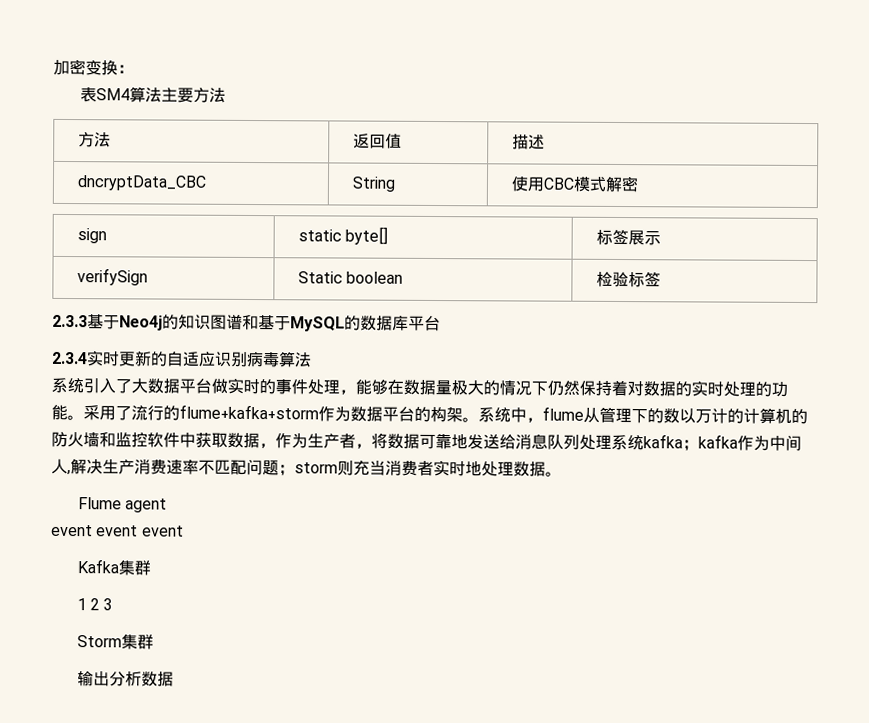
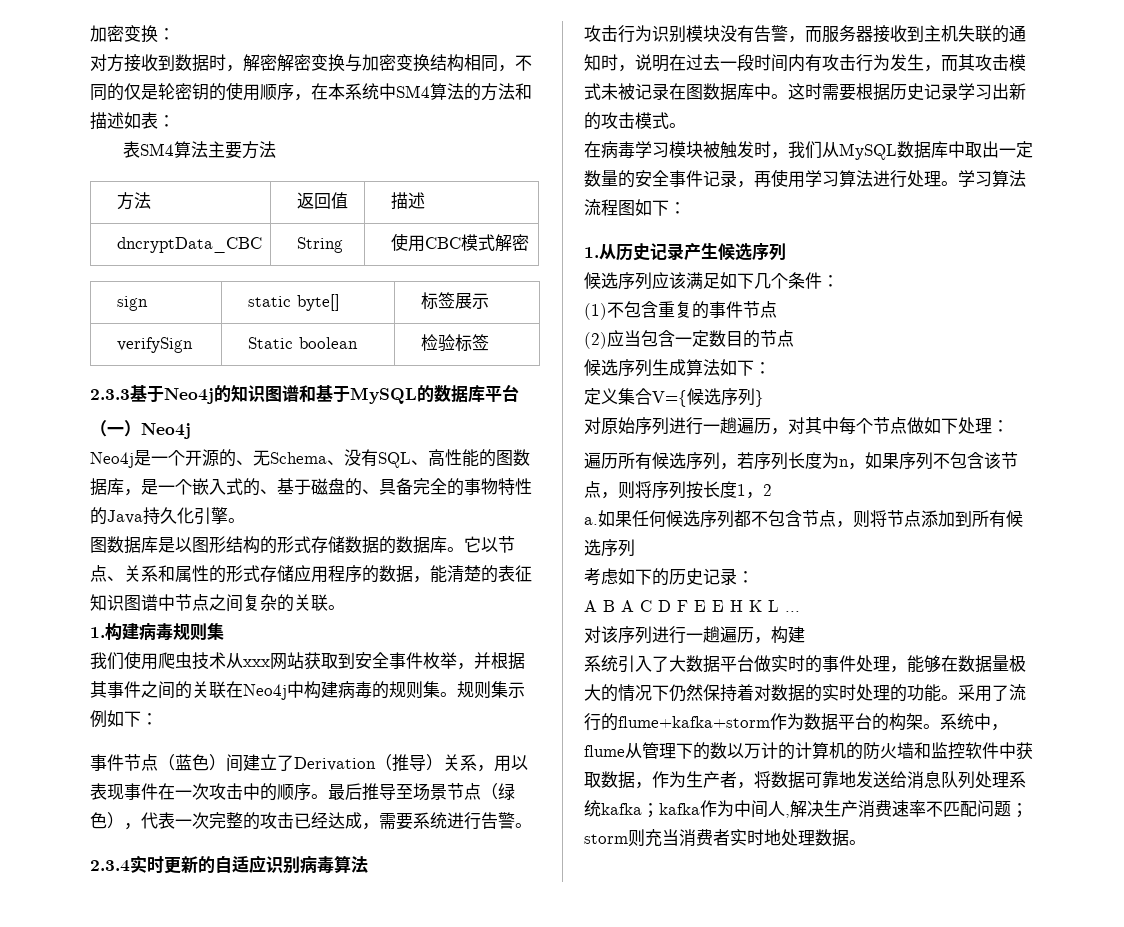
(134, 69) none -> [90,54,532,72] [90,82,532,101] [90,112,175,130] // 对方接收到数据时，解密解密变换与加密变换结构相同，不同的仅是轮密钥的使用顺序，在本系统中SM4算法的方法和描述如表：
(441, 323) none -> [90,420,191,439] [90,449,530,468] [90,478,532,496] [90,507,245,525] [90,536,515,554] [90,565,532,583] [90,594,345,612] [90,623,224,641] [90,651,525,670] [90,681,525,700] [90,710,158,728] [90,754,528,772] [90,783,515,801] [90,812,532,830] // （一）Neo4j // Neo4j是一个开源的、无Schema、没有SQL、高性能的图数据库，是一个嵌入式的、基于磁盘的、具备完全的事物特性的Java持久化引擎。 // 图数据库是以图形结构的形式存储数据的数据库。它以节点、关系和属性的形式存储应用程序的数据，能清楚的表征知识图谱中节点之间复杂的关联。 // 1.构建病毒规则集 // 我们使用爬虫技术从xxx网站获取到安全事件枚举，并根据其事件之间的关联在Neo4j中构建病毒的规则集。规则集示例如下： // 事件节点（蓝色）间建立了Derivation（推导）关系，用以表现事件在一次攻击中的顺序。最后推导至场景节点（绿色），代表一次完整的攻击已经达成，需要系统进行告警。
(312, 360) none -> [584,25,1026,43] [584,54,1026,72] [584,83,1026,101] [584,112,686,130] [584,141,1033,160] [584,169,1026,188] [584,199,686,216] [584,243,786,261] [584,272,839,290] [584,301,777,320] [584,330,794,349] [584,359,771,377] [584,388,764,407] [584,417,1009,435] [584,452,1018,470] [584,481,772,499] [584,510,1023,528] [584,539,635,557] [584,568,754,586] [584,600,800,612] [584,626,805,644] // 攻击行为识别模块没有告警，而服务器接收到主机失联的通知时，说明在过去一段时间内有攻击行为发生，而其攻击模式未被记录在图数据库中。这时需要根据历史记录学习出新的攻击模式。 // 在病毒学习模块被触发时，我们从MySQL数据库中取出一定数量的安全事件记录，再使用学习算法进行处理。学习算法流程图如下： // 1.从历史记录产生候选序列 // 候选序列应该满足如下几个条件： // (1)不包含重复的事件节点 // (2)应当包含一定数目的节点 // 候选序列生成算法如下： // 定义集合V={候选序列} // 对原始序列进行一趟遍历，对其中每个节点做如下处理： // 遍历所有候选序列，若序列长度为n，如果序列不包含该节点，则将序列按长度1，2 // a.如果任何候选序列都不包含节点，则将节点添加到所有候选序列 // 考虑如下的历史记录： // A B A C D F E E H K L ... // 对该序列进行一趟遍历，构建
[77,497,168,513] [51,524,184,537] [76,559,151,576] [76,598,114,611] [76,634,154,650] [76,671,174,687] // Flume agent // event event event // Kafka集群 // 1 2 3 // Storm集群 // 输出分析数据 -> (866, 842) none

